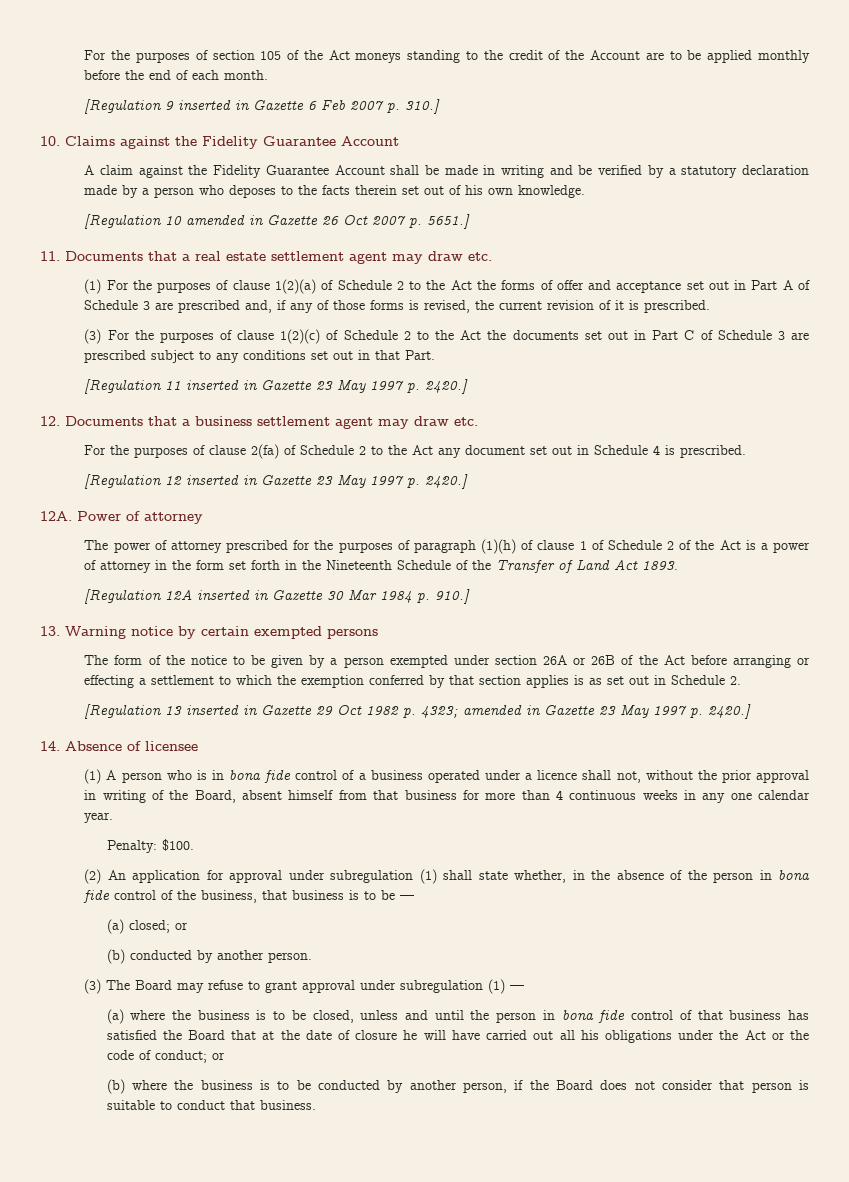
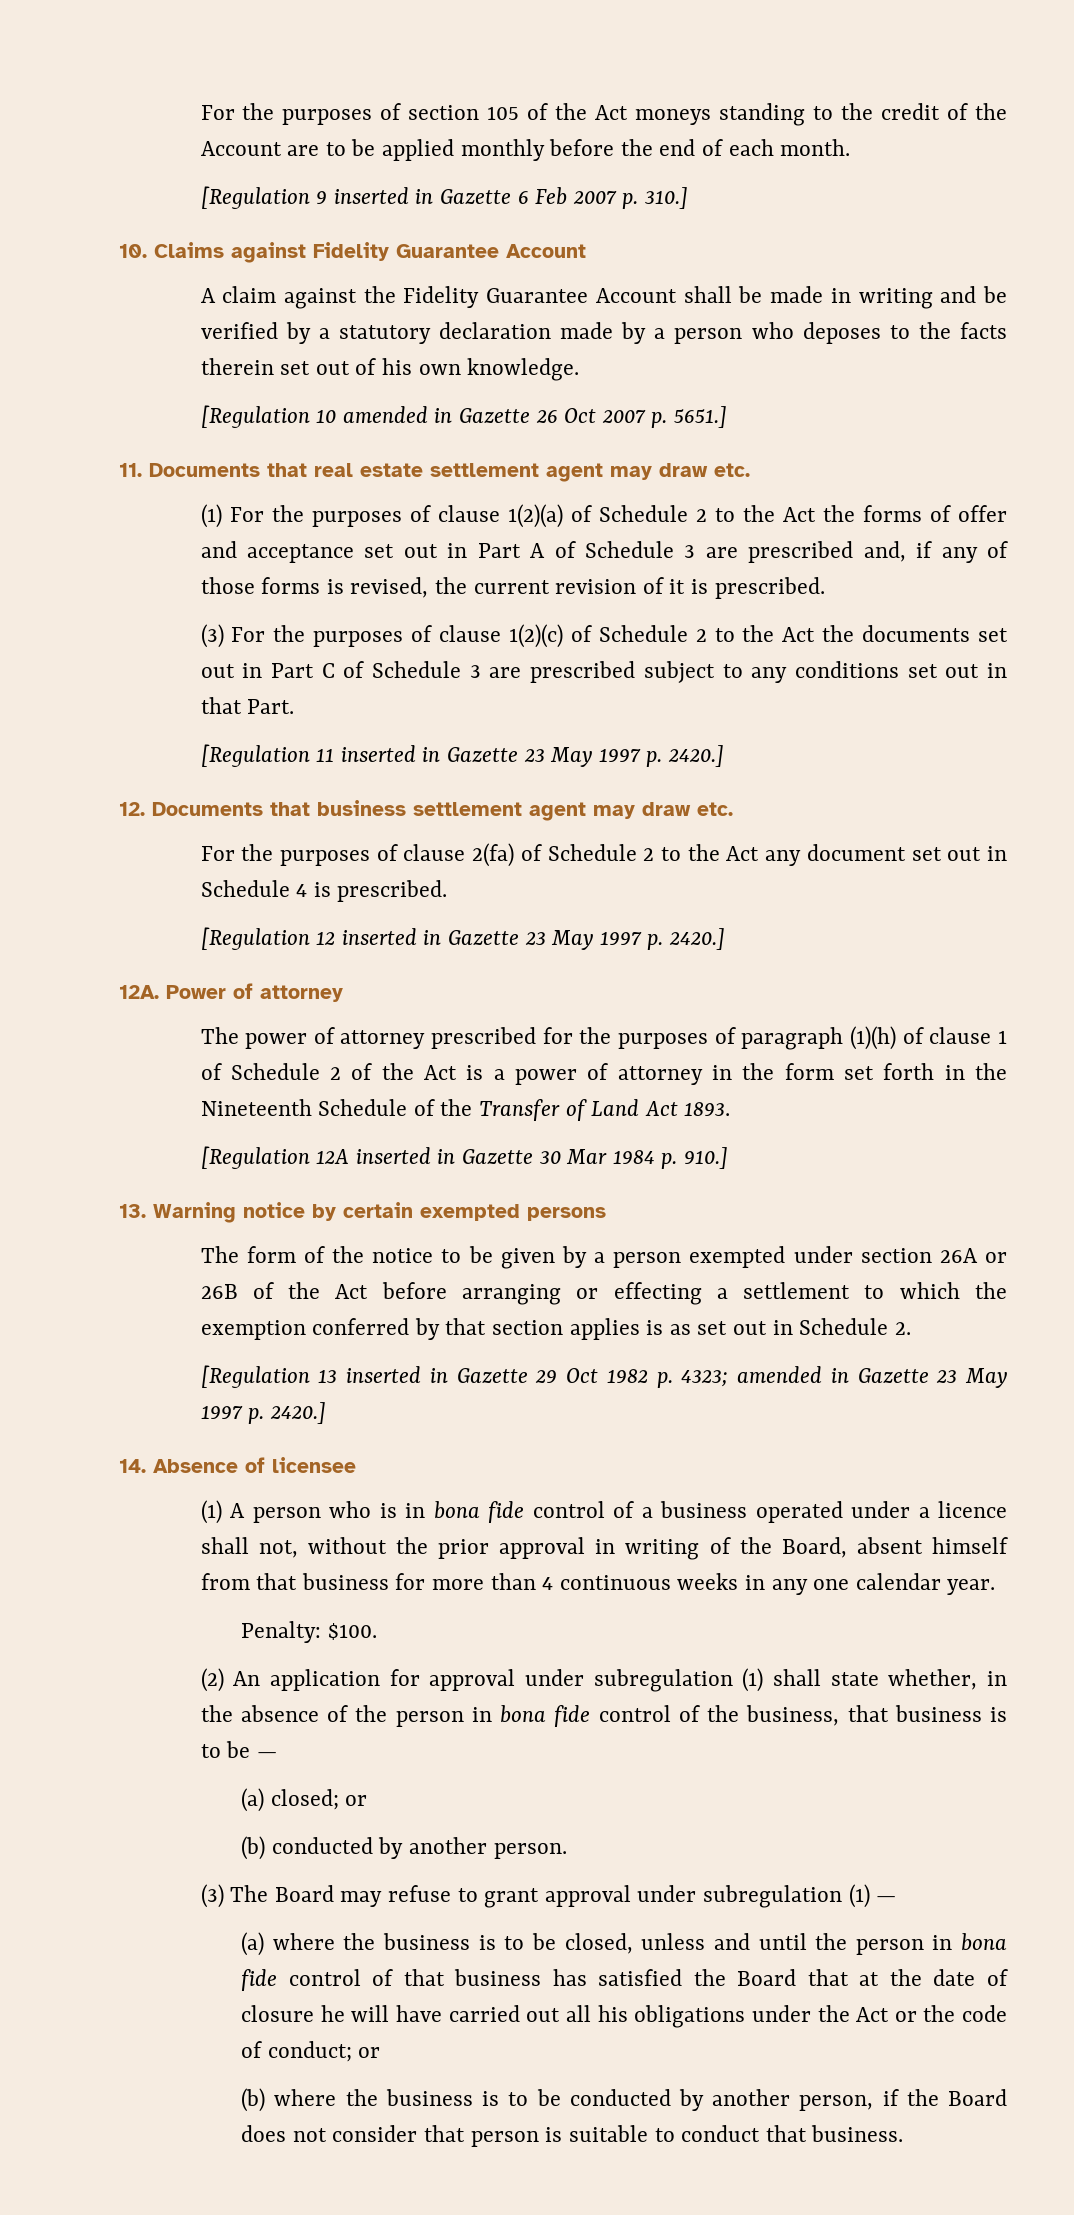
[175,136,197,146] the -> (306, 252) none
[182,254,190,261] a -> (307, 470) none
[182,419,190,426] a -> (310, 809) none

